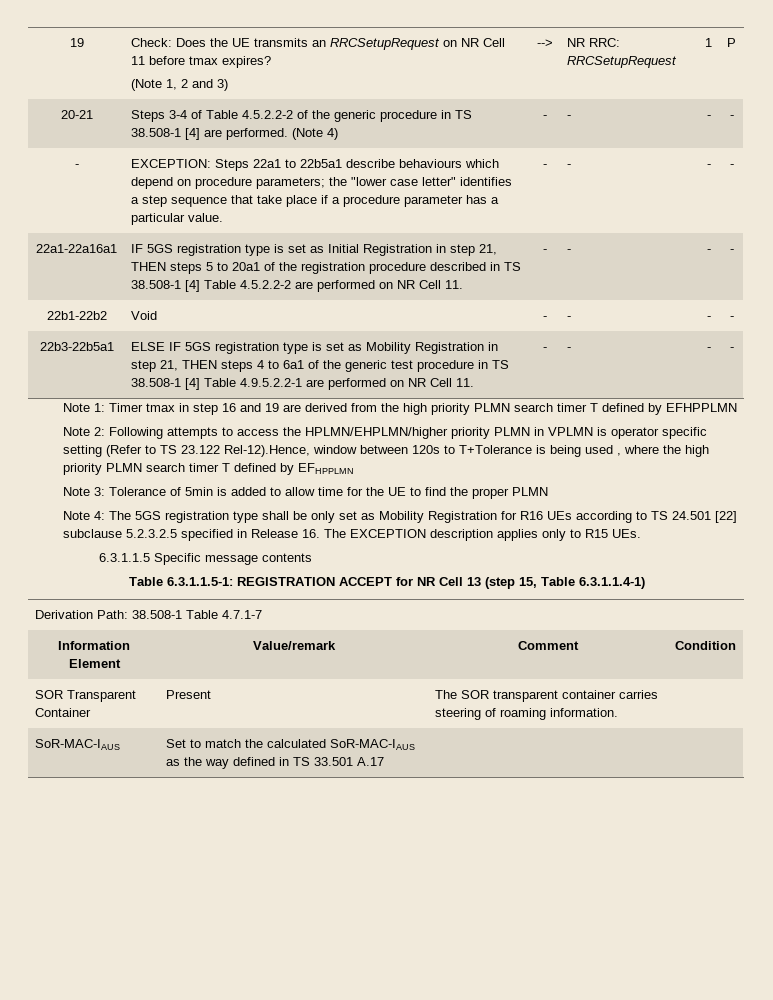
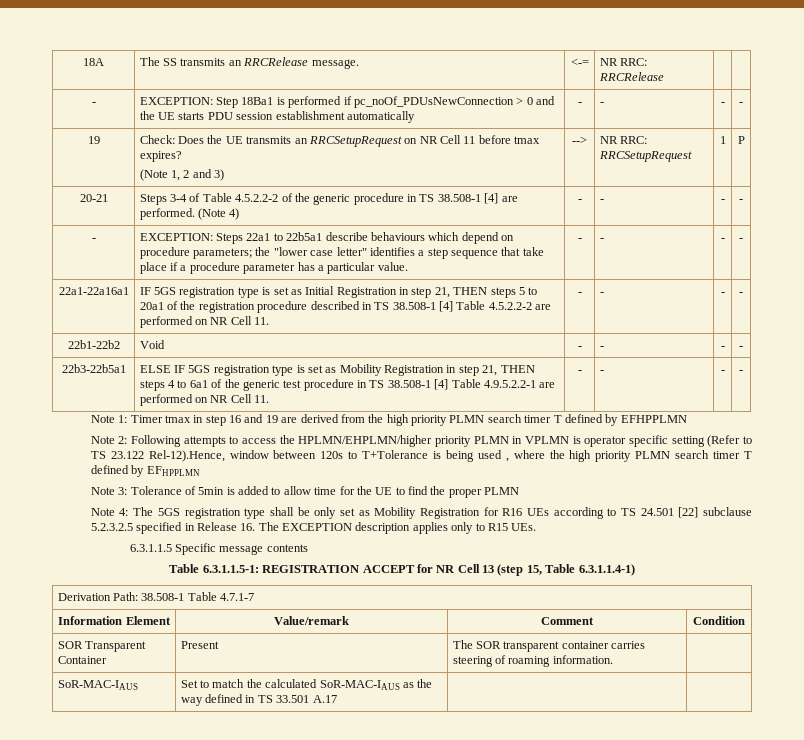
(69, 42) none -> [83,58,104,66] [139,57,359,69] [570,58,589,66] [599,58,648,66] [598,72,664,81] [91,102,96,105] [139,96,556,108] [139,111,415,123] [577,102,582,105] [599,102,604,105] [720,102,725,105] [739,102,743,105] 18A | The SS transmits an RRCRelease message. | <-= | NR RRC: RRCRelease | | // - | EXCEPTION: Step 18Ba1 is performed if pc_noOf_PDUsNewConnection > 0 and the UE starts PDU session establishment automatically | - | - | - | - //

